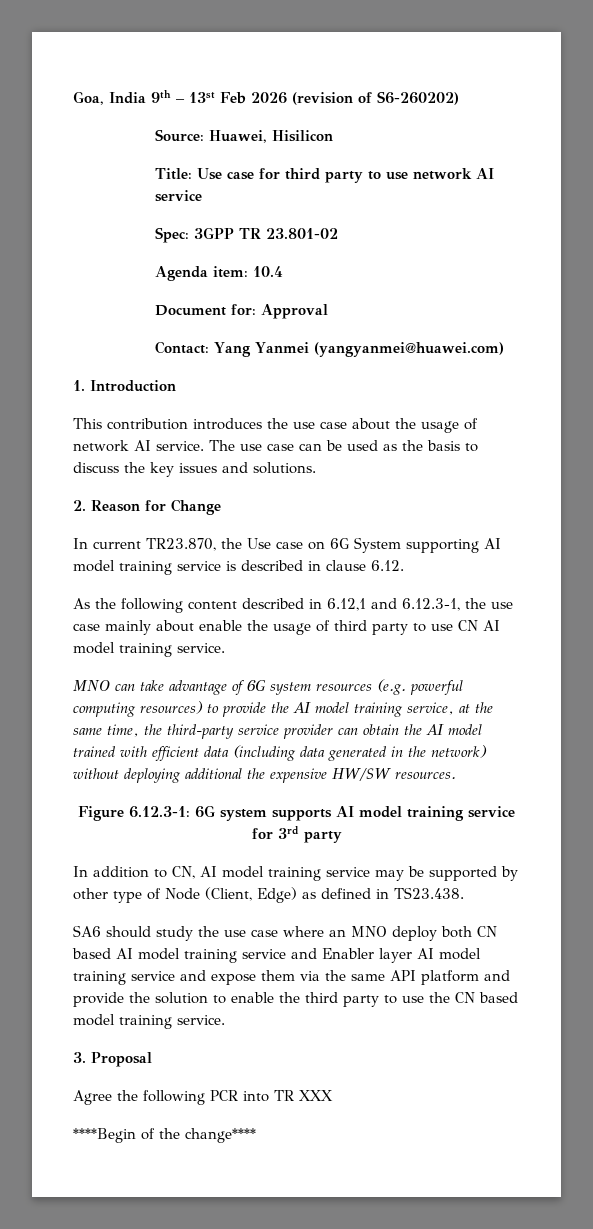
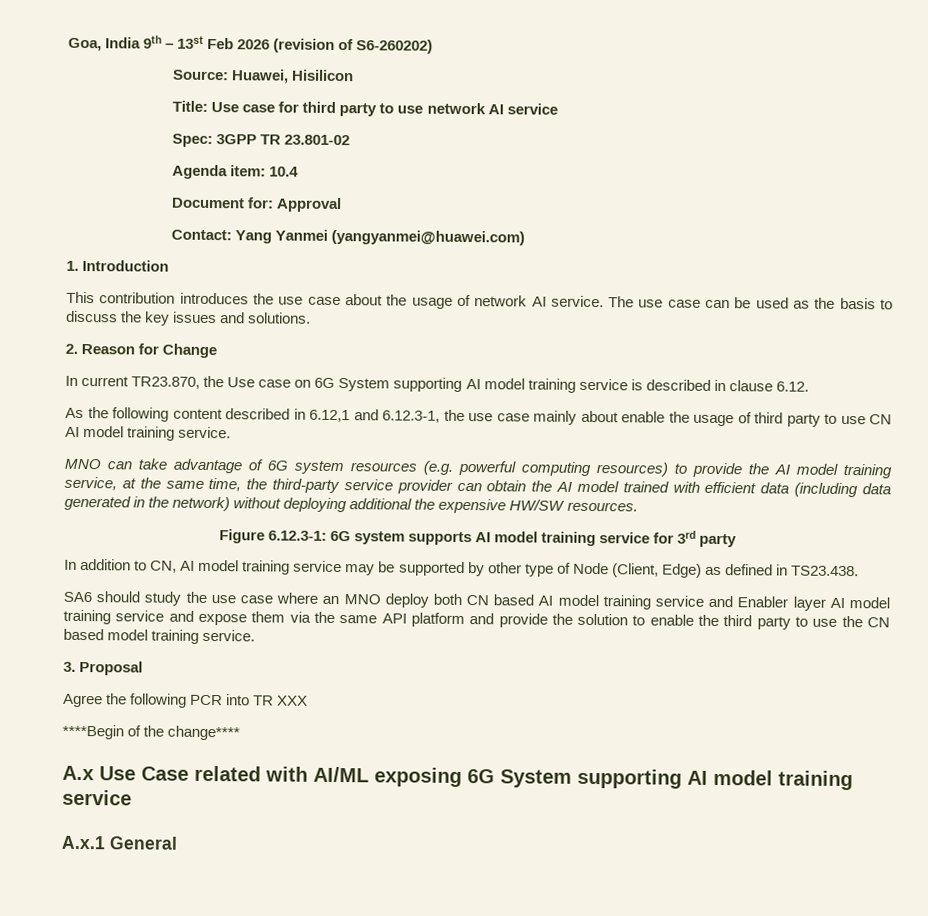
(256, 1135) none -> [62,765,853,791] [62,789,132,806] [61,835,178,850] // A.x Use Case related with AI/ML exposing 6G System supporting AI model training service // A.x.1 General

